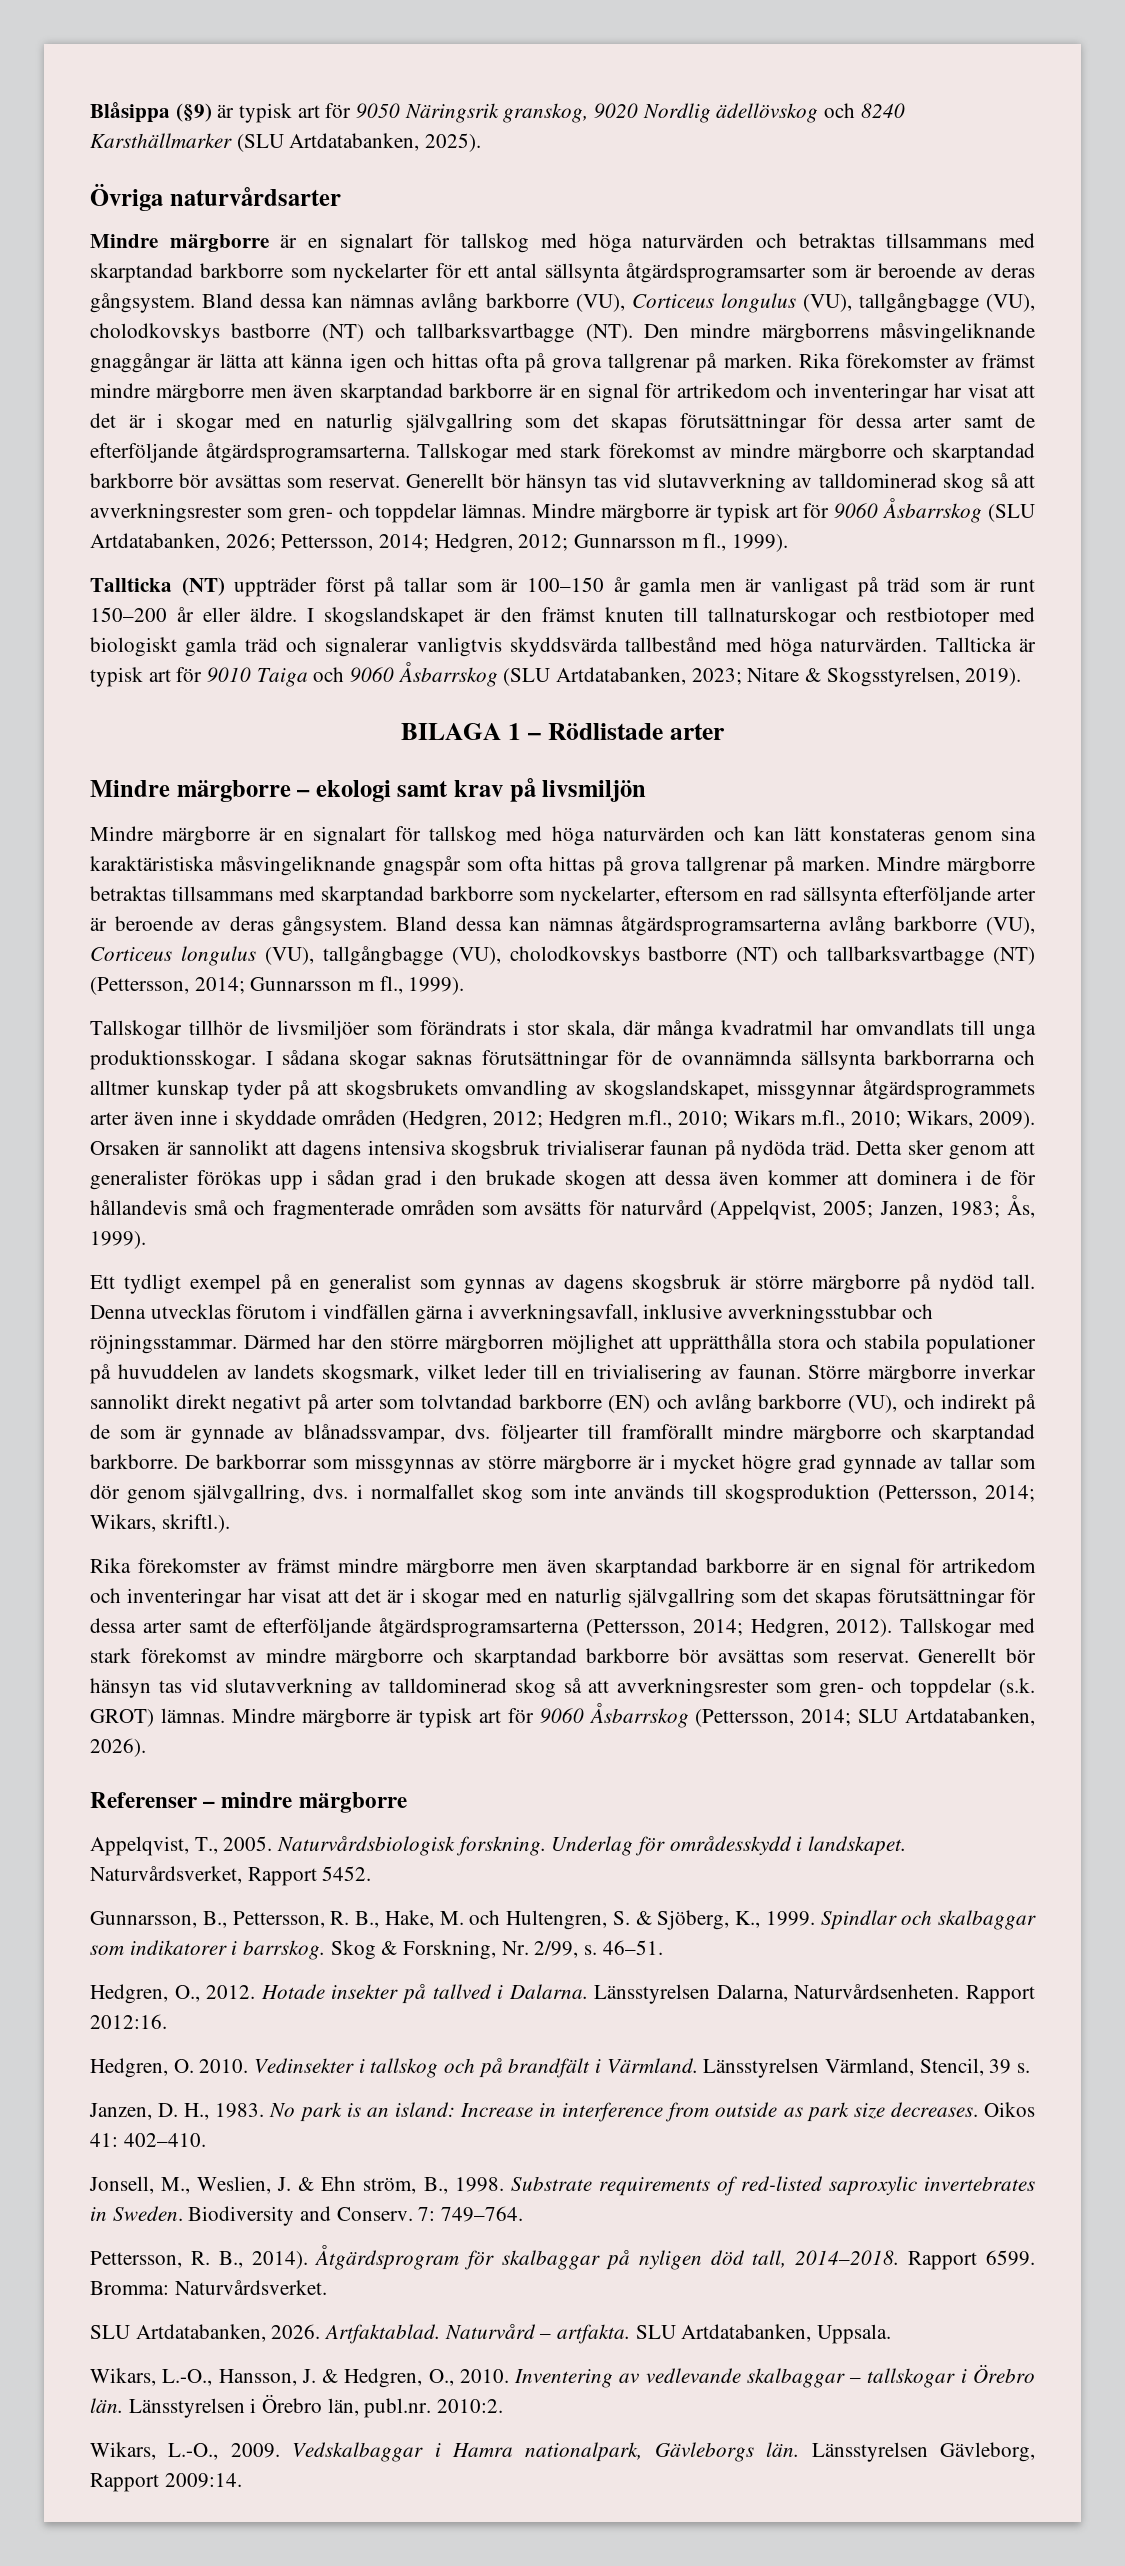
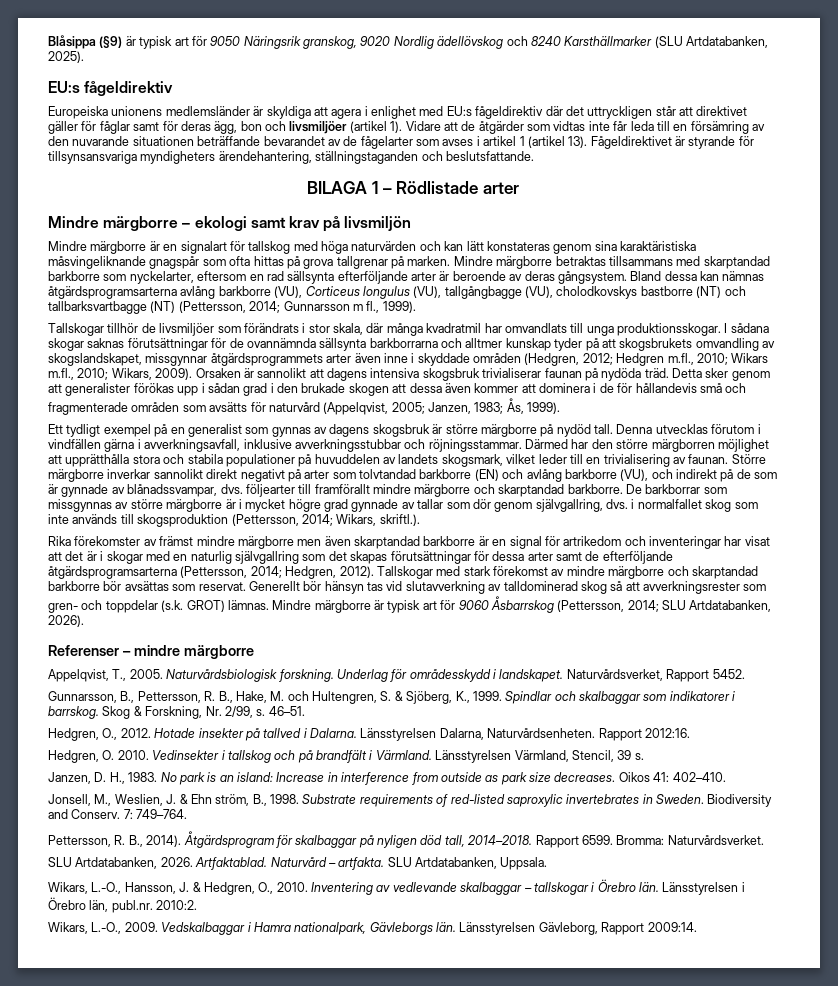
[90,183,341,211] [90,233,1035,253] [90,263,1035,283] [90,293,1035,313] [90,323,1035,343] [90,353,1035,373] [90,383,1035,403] [90,413,1035,433] [90,443,1036,463] [90,473,1036,493] [90,498,1035,523] [90,533,789,553] [90,577,1035,597] [90,607,1035,627] [90,637,1037,657] [90,662,1022,687] Övriga naturvårdsarter // Mindre märgborre är en signalart för tallskog med höga naturvärden och betraktas tillsammans med skarptandad barkborre som nyckelarter för ett antal sällsynta åtgärdsprogramsarter som är beroende av deras gångsystem. Bland dessa kan nämnas avlång barkborre (VU), Corticeus longulus (VU), tallgångbagge (VU), cholodkovskys bastborre (NT) och tallbarksvartbagge (NT). Den mindre märgborrens måsvingeliknande gnaggångar är lätta att känna igen och hittas ofta på grova tallgrenar på marken. Rika förekomster av främst mindre märgborre men även skarptandad barkborre är en signal för artrikedom och inventeringar har visat att det är i skogar med en naturlig självgallring som det skapas förutsättningar för dessa arter samt de efterföljande åtgärdsprogramsarterna. Tallskogar med stark förekomst av mindre märgborre och skarptandad barkborre bör avsättas som reservat. Generellt bör hänsyn tas vid slutavverkning av talldominerad skog så att avverkningsrester som gren- och toppdelar lämnas. Mindre märgborre är typisk art för 9060 Åsbarrskog (SLU Artdatabanken, 2026; Pettersson, 2014; Hedgren, 2012; Gunnarsson m fl., 1999). // Tallticka (NT) uppträder först på tallar som är 100–150 år gamla men är vanligast på träd som är runt 150–200 år eller äldre. I skogslandskapet är den främst knuten till tallnaturskogar och restbiotoper med biologiskt gamla träd och signalerar vanligtvis skyddsvärda tallbestånd med höga naturvärden. Tallticka är typisk art för 9010 Taiga och 9060 Åsbarrskog (SLU Artdatabanken, 2023; Nitare & Skogsstyrelsen, 2019). -> [48,81,174,96] [48,106,748,119] [48,121,765,134] [48,136,754,149] [48,151,534,164] EU:s fågeldirektiv // Europeiska unionens medlemsländer är skyldiga att agera i enlighet med EU:s fågeldirektiv där det uttryckligen står att direktivet gäller för fåglar samt för deras ägg, bon och livsmiljöer (artikel 1). Vidare att de åtgärder som vidtas inte får leda till en försämring av den nuvarande situationen beträffande bevarandet av de fågelarter som avses i artikel 1 (artikel 13). Fågeldirektivet är styrande för tillsynsansvariga myndigheters ärendehantering, ställningstaganden och beslutsfattande.

